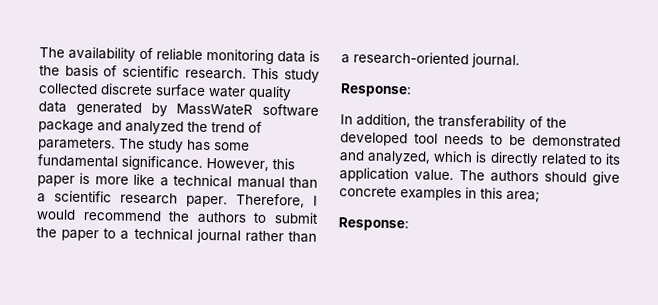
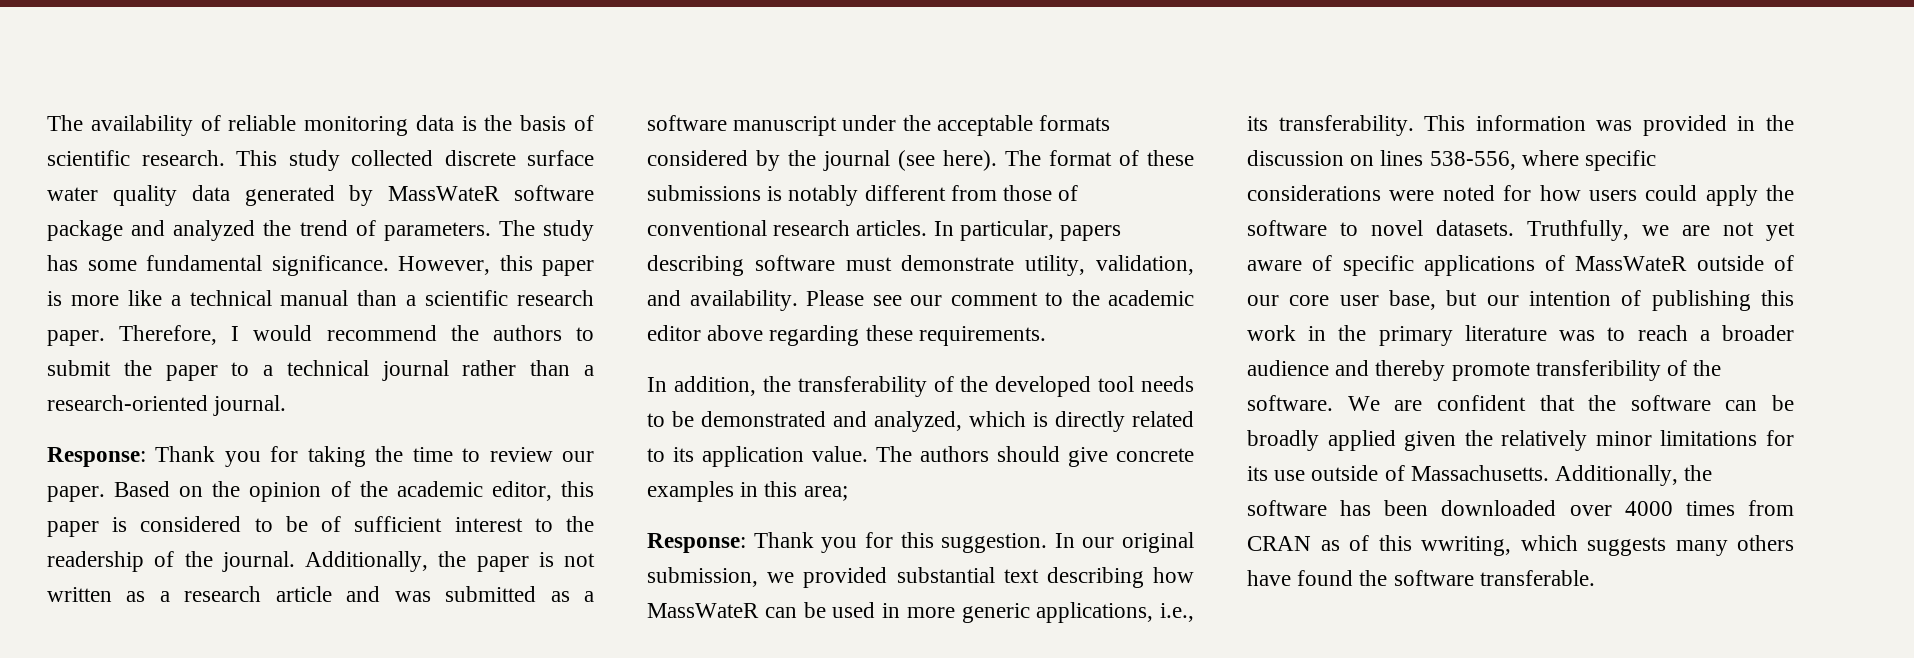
(412, 90) none -> [155,446,595,467] [47,481,594,502] [47,516,594,537] [47,551,595,572] [47,586,594,602] [647,115,1111,136] [647,150,1194,171] [647,185,1079,206] [647,220,1122,241] [647,255,1194,276] [647,290,1194,311] [647,325,1046,346] Thank you for taking the time to review our paper. Based on the opinion of the academic editor, this paper is considered to be of sufficient interest to the readership of the journal. Additionally, the paper is not written as a research article and was submitted as a software manuscript under the acceptable formats considered by the journal (see here). The format of these submissions is notably different from those of conventional research articles. In particular, papers describing software must demonstrate utility, validation, and availability. Please see our comment to the academic editor above regarding these requirements.
(409, 224) none -> [753,532,1194,553] [647,567,1194,588] [647,602,1194,623] [1247,115,1794,136] [1247,150,1657,171] [1247,185,1794,206] [1247,220,1795,241] [1247,255,1794,276] [1247,290,1794,311] [1247,325,1794,346] [1247,360,1722,381] [1247,395,1794,411] [1247,430,1794,451] [1247,465,1713,486] [1247,500,1794,516] [1247,535,1794,556] [1247,570,1595,586] Thank you for this suggestion. In our original submission, we provided substantial text describing how MassWateR can be used in more generic applications, i.e., its transferability. This information was provided in the discussion on lines 538-556, where specific considerations were noted for how users could apply the software to novel datasets. Truthfully, we are not yet aware of specific applications of MassWateR outside of our core user base, but our intention of publishing this work in the primary literature was to reach a broader audience and thereby promote transferibility of the software. We are confident that the software can be broadly applied given the relatively minor limitations for its use outside of Massachusetts. Additionally, the software has been downloaded over 4000 times from CRAN as of this wwriting, which suggests many others have found the software transferable.

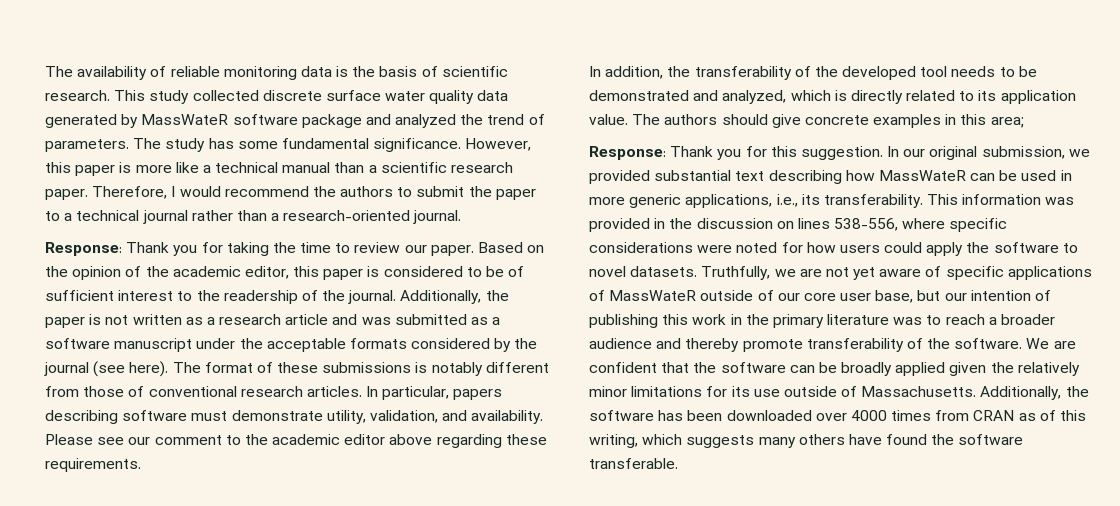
[1535,360,1661,381] transferibility -> [806,338,904,352] transferability
[1421,536,1511,556] wwriting, -> [589,434,638,448] writing,

